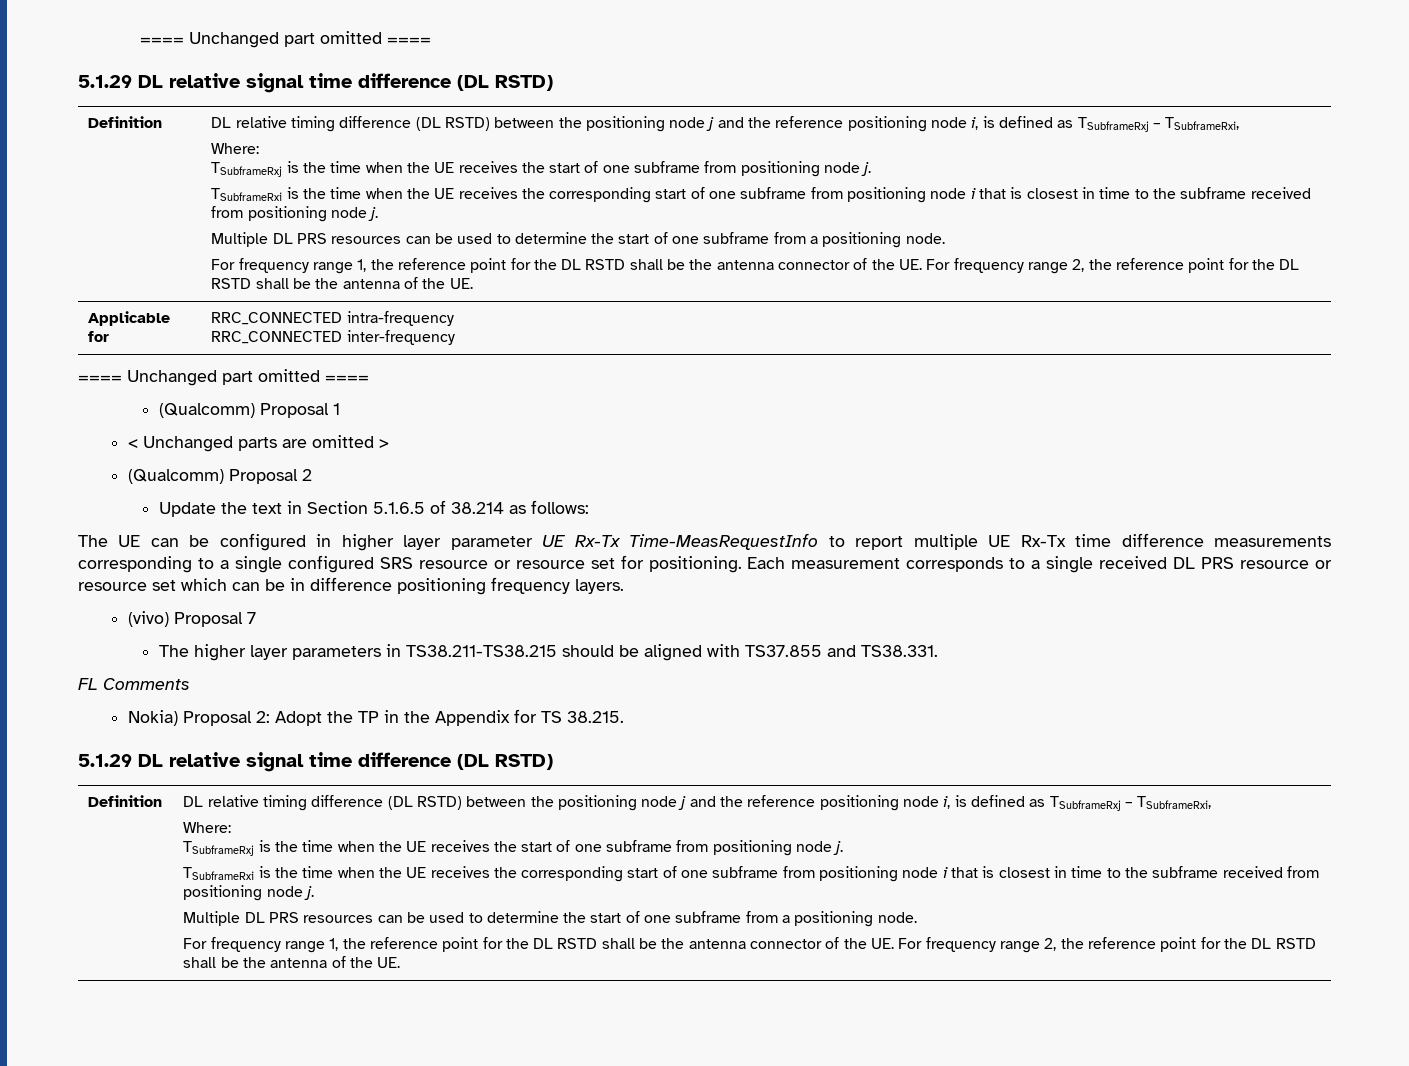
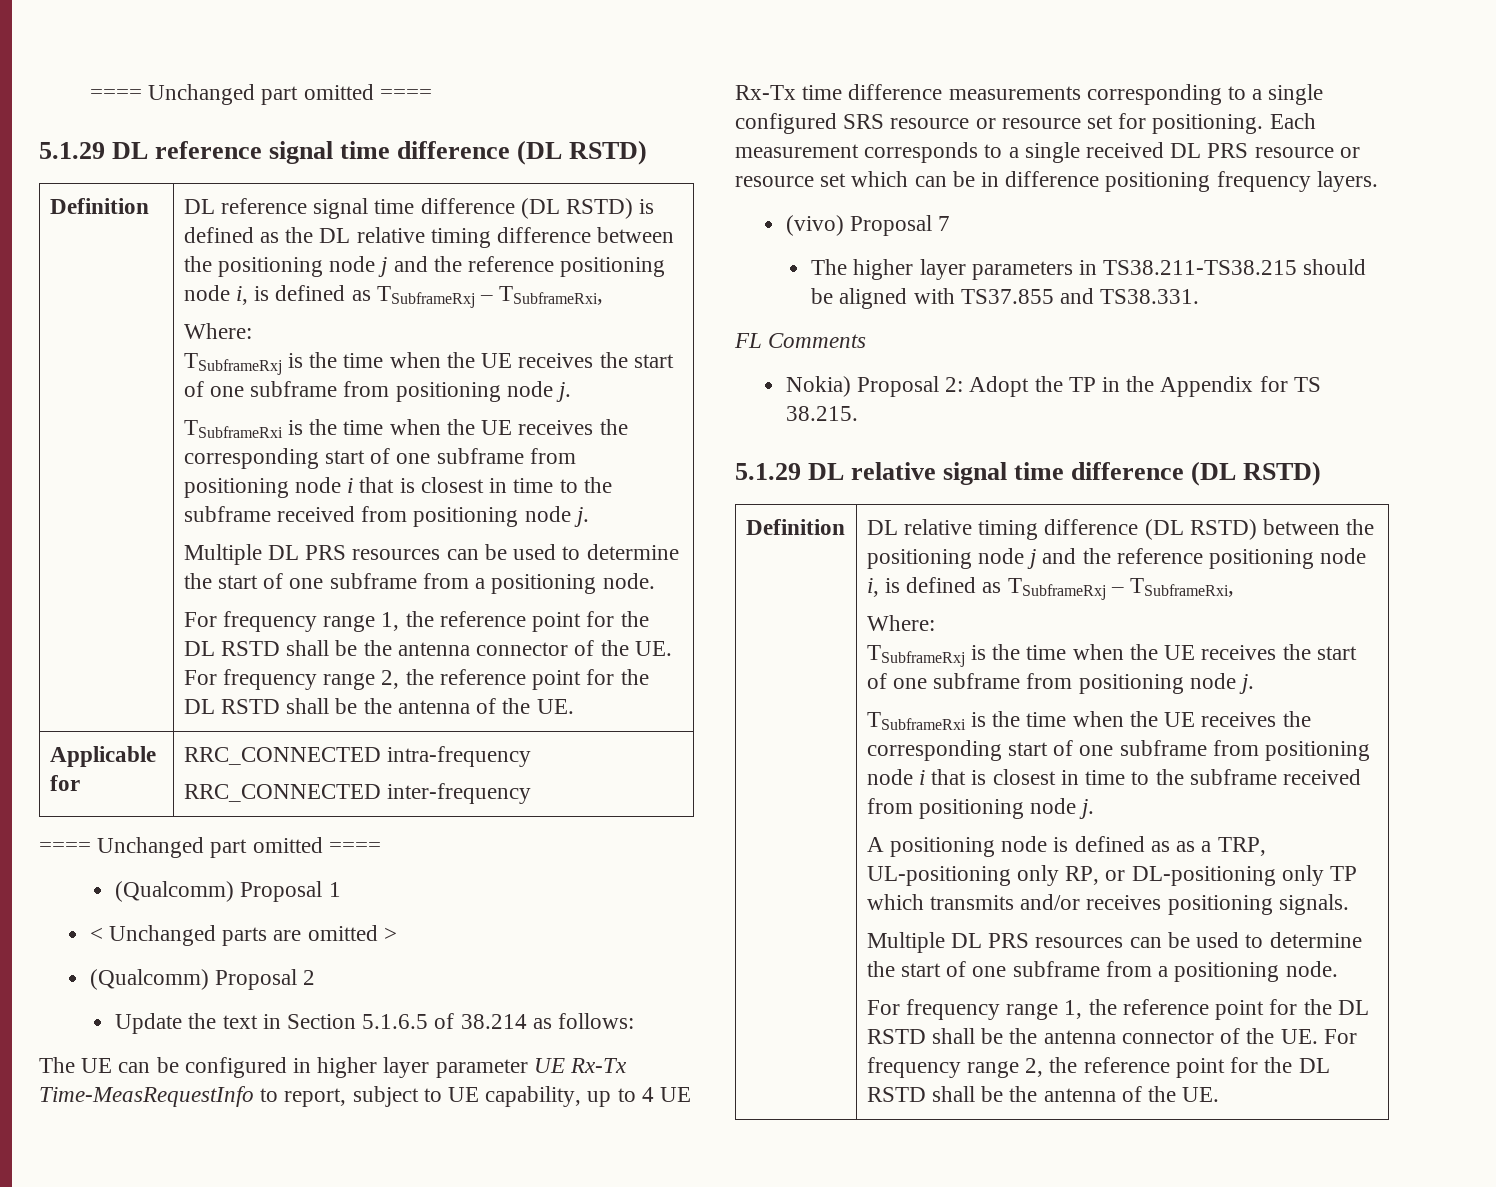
[169,73,553,93] [88,116,163,128] [211,116,490,132] relative signal time difference (DL RSTD) // Definition | DL relative timing difference (DL RSTD) -> [155,140,648,165] [49,198,149,214] [183,198,655,219] [183,227,592,248] reference signal time difference (DL RSTD) // Definition | DL reference signal time difference (DL RSTD) is defined as the DL relative timing difference
[855,534,978,550] report multiple -> [284,1086,654,1107] report, subject to UE capability, up to 4
(314, 893) none -> [866,836,1266,857] [866,865,1358,886] [866,894,1349,915] // A positioning node is defined as as a TRP, UL-positioning only RP, or DL-positioning only TP which transmits and/or receives positioning signals.

